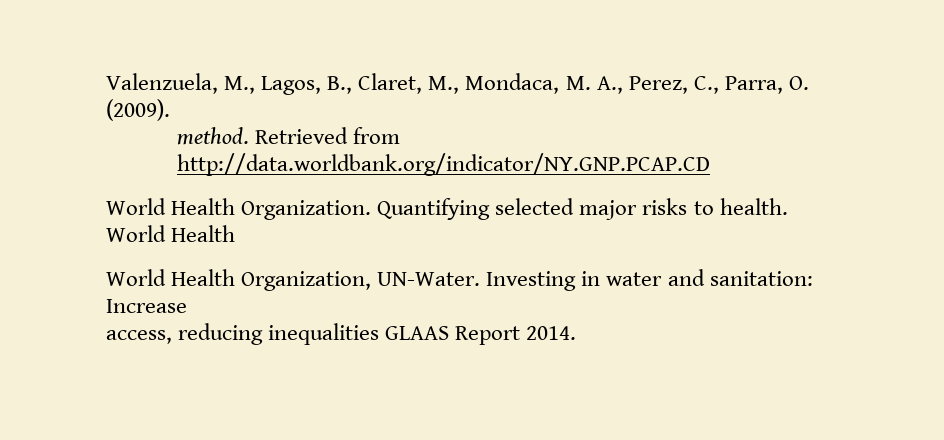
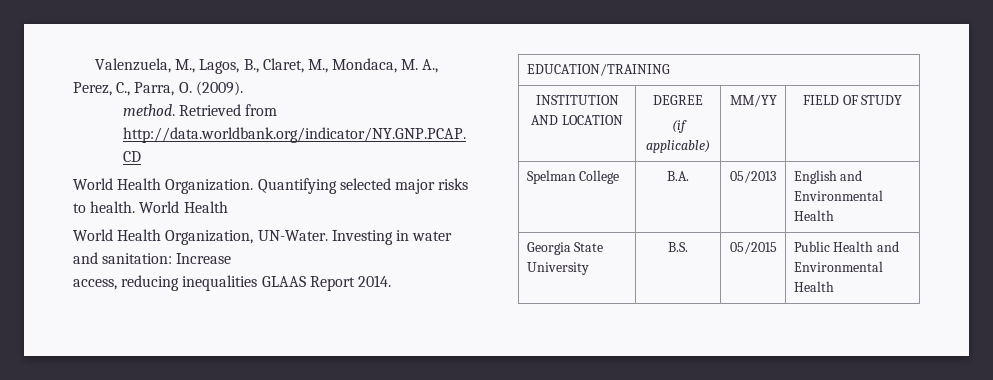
(577, 333) none -> [526,64,670,76] [535,95,619,105] [531,115,623,125] [653,95,703,105] [671,120,687,133] [646,140,710,153] [729,95,777,107] [802,95,903,105] [526,170,620,184] [667,171,689,181] [730,171,776,183] [793,170,863,184] [793,190,883,201] [793,210,834,221] [526,242,604,255] [526,262,589,275] [668,242,688,252] [729,242,777,254] [793,241,900,252] [793,261,883,272] [793,281,834,292] // EDUCATION/TRAINING // INSTITUTION AND LOCATION | DEGREE // (if applicable) | MM/YY | FIELD OF STUDY // Spelman College | B.A. | 05/2013 | English and Environmental Health // Georgia State University | B.S. | 05/2015 | Public Health and Environmental Health

